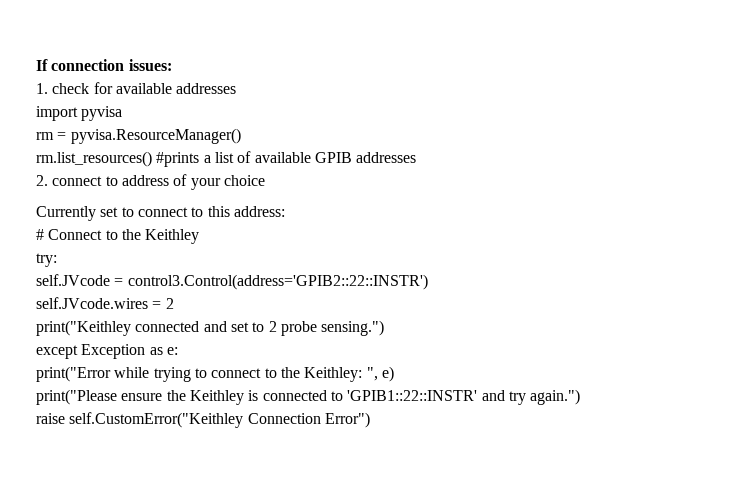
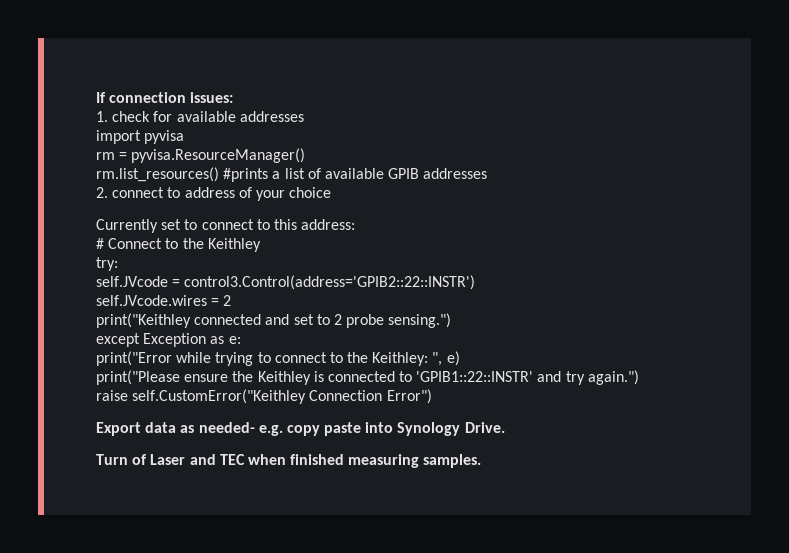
(370, 420) none -> [96,422,505,436] [96,454,482,468] // Export data as needed- e.g. copy paste into Synology Drive. // Turn of Laser and TEC when finished measuring samples.

